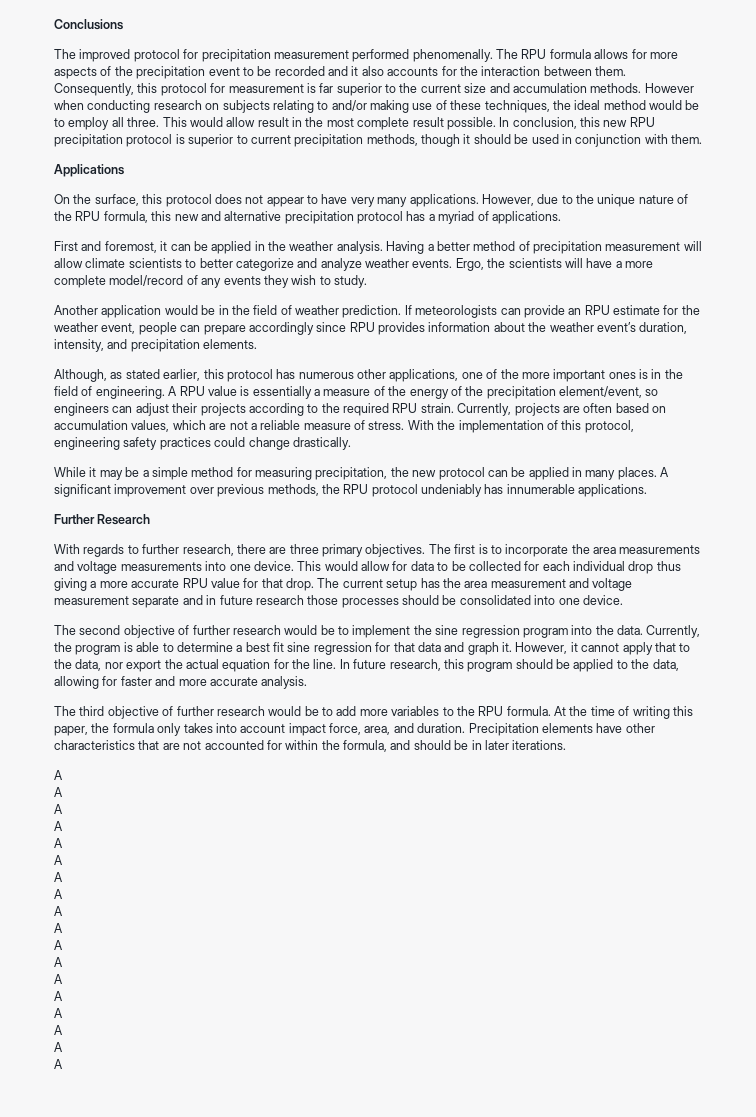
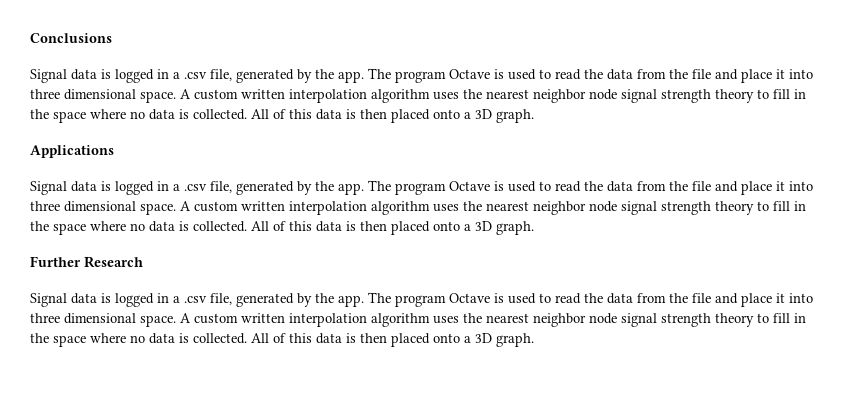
[54,49,678,62] [54,66,626,79] [54,83,694,96] [54,100,700,113] [54,117,655,130] [54,134,702,147] [54,164,124,177] [54,194,689,207] [54,211,561,224] [54,241,702,254] [54,258,653,271] [54,275,367,288] [54,305,700,318] [54,322,688,335] [54,339,258,352] [54,369,683,382] [54,386,659,399] [54,403,666,416] [54,420,634,433] [54,437,351,450] [54,467,670,480] [54,484,648,497] [54,514,151,525] [54,544,701,557] [54,561,681,574] [54,578,633,591] [54,595,623,608] [54,625,701,638] [54,642,691,655] [54,659,679,672] [54,676,308,689] [54,706,693,719] [54,723,655,736] [54,740,567,752] [54,770,63,780] [54,787,63,797] [54,804,63,814] [54,821,63,831] [54,838,63,848] [54,855,63,865] [54,872,63,882] [54,889,63,899] [54,906,63,916] [54,923,63,933] [54,940,63,950] [54,957,63,967] [54,974,63,984] [54,991,63,1001] [54,1008,63,1018] [54,1025,63,1035] [54,1042,63,1052] [54,1059,63,1069] The improved protocol for precipitation measurement performed phenomenally. The RPU formula allows for more aspects of the precipitation event to be recorded and it also accounts for the interaction between them. Consequently, this protocol for measurement is far superior to the current size and accumulation methods. However when conducting research on subjects relating to and/or making use of these techniques, the ideal method would be to employ all three. This would allow result in the most complete result possible. In conclusion, this new RPU precipitation protocol is superior to current precipitation methods, though it should be used in conjunction with them. // Applications // On the surface, this protocol does not appear to have very many applications. However, due to the unique nature of the RPU formula, this new and alternative precipitation protocol has a myriad of applications. // First and foremost, it can be applied in the weather analysis. Having a better method of precipitation measurement will allow climate scientists to better categorize and analyze weather events. Ergo, the scientists will have a more complete model/record of any events they wish to study. // Another application would be in the field of weather prediction. If meteorologists can provide an RPU estimate for the weather event, people can prepare accordingly since RPU provides information about the weather event’s duration, intensity, and precipitation elements. // Although, as stated earlier, this protocol has numerous other applications, one of the more important ones is in the field of engineering. A RPU value is essentially a measure of the energy of the precipitation element/event, so engineers can adjust their projects according to the required RPU strain. Currently, projects are often based on accumulation values, which are not a reliable measure of stress. With the implementation of this protocol, engineering safety practices could change drastically. // While it may be a simple method for measuring precipitation, the new protocol can be applied in many places. A significant improvement over previous methods, the RPU protocol undeniably has innumerable applications. // Further Research // With regards to further research, there are three primary objectives. The first is to incorporate the area measurements and voltage measurements into one device. This would allow for data to be collected for each individual drop thus giving a more accurate RPU value for that drop. The current setup has the area measurement and voltage measurement separate and in future research those processes should be consolidated into one device. // The second objective of further research would be to implement the sine regression program into the data. Currently, the program is able to determine a best fit sine regression for that data and graph it. However, it cannot apply that to the data, nor export the actual equation for the line. In future research, this program should be applied to the data, allowing for faster and more accurate analysis. // The third objective of further research would be to add more variables to the RPU formula. At the time of writing this paper, the formula only takes into account impact force, area, and duration. Precipitation elements have other characteristics that are not accounted for within the formula, and should be in later iterations. // A // A // A // A // A // A // A // A // A // A // A // A // A // A // A // A // A // A -> [30,68,813,83] [30,89,806,103] [30,109,534,123] [30,145,114,158] [30,180,813,195] [30,201,806,215] [30,221,534,235] [30,256,143,268] [30,292,813,307] [30,313,806,327] [30,333,534,347] Signal data is logged in a .csv file, generated by the app. The program Octave is used to read the data from the file and place it into three dimensional space. A custom written interpolation algorithm uses the nearest neighbor node signal strength theory to fill in the space where no data is collected. All of this data is then placed onto a 3D graph. // Applications // Signal data is logged in a .csv file, generated by the app. The program Octave is used to read the data from the file and place it into three dimensional space. A custom written interpolation algorithm uses the nearest neighbor node signal strength theory to fill in the space where no data is collected. All of this data is then placed onto a 3D graph. // Further Research // Signal data is logged in a .csv file, generated by the app. The program Octave is used to read the data from the file and place it into three dimensional space. A custom written interpolation algorithm uses the nearest neighbor node signal strength theory to fill in the space where no data is collected. All of this data is then placed onto a 3D graph.

